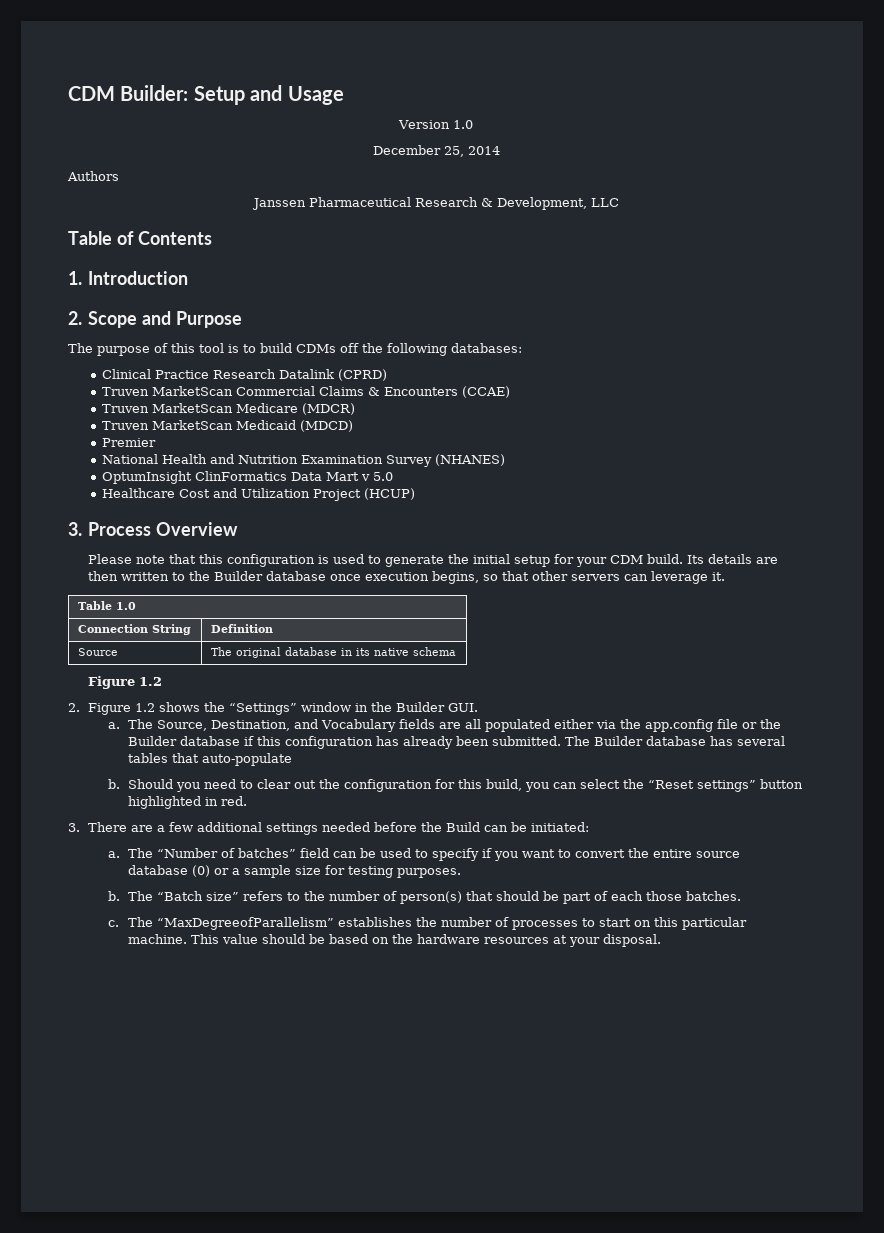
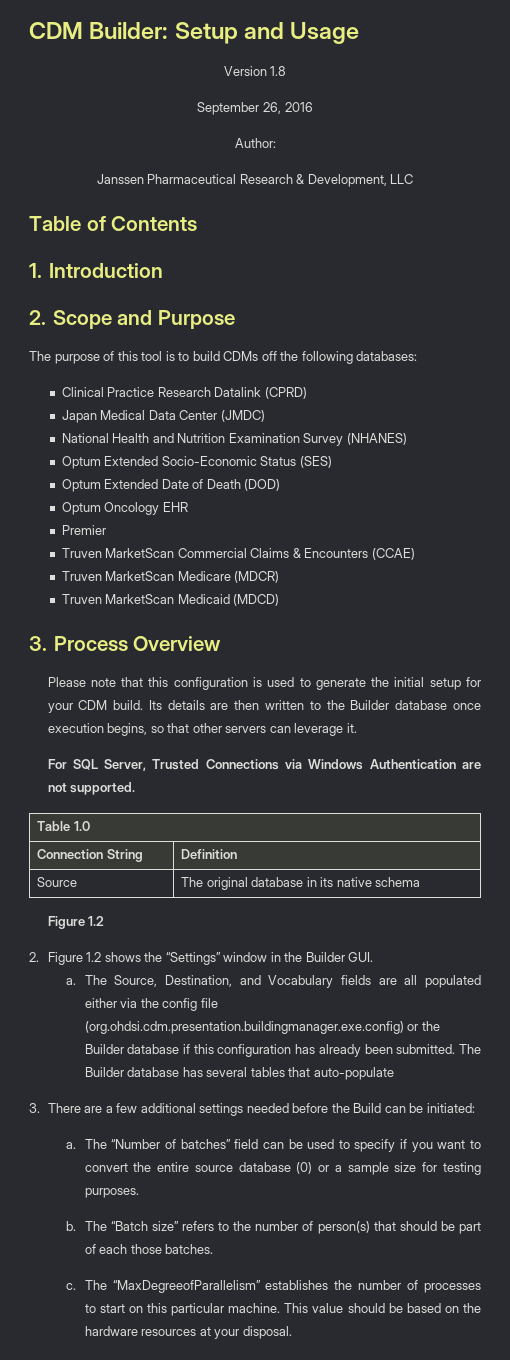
[452,120,473,129] [372,145,500,157] [67,171,119,181] 1.0 // December 25, 2014 // Authors -> [270,66,287,76] [197,102,313,115] [234,138,276,148] 1.8 // September 26, 2016 // Author:
(387, 375) none -> [61,410,265,423] [61,433,407,446] [61,456,332,469] [61,479,281,492] [61,502,188,515] [61,525,106,535] // Japan Medical Data Center (JMDC) // National Health and Nutrition Examination Survey (NHANES) // Optum Extended Socio-Economic Status (SES) // Optum Extended Date of Death (DOD) // Optum Oncology EHR // Premier
[101,438,156,447] [101,454,505,467] [101,471,393,484] [101,488,415,501] // Premier // National Health and Nutrition Examination Survey (NHANES) // OptumInsight ClinFormatics Data Mart v 5.0 // Healthcare Cost and Utilization Project (HCUP) -> (280, 600) none
(726, 576) none -> [47,759,481,771] [47,782,136,795] // For SQL Server, Trusted Connections via Windows Authentication are not supported.
[645,719,739,732] app.config file -> [162,998,218,1011] [84,1021,404,1034] config file (org.ohdsi.cdm.presentation.buildingmanager.exe.config)
[108,779,804,792] [128,796,248,809] // b. Should you need to clear out the configuration for this build, you can select the “Reset settings” button highlighted in red. -> (394, 1073) none

